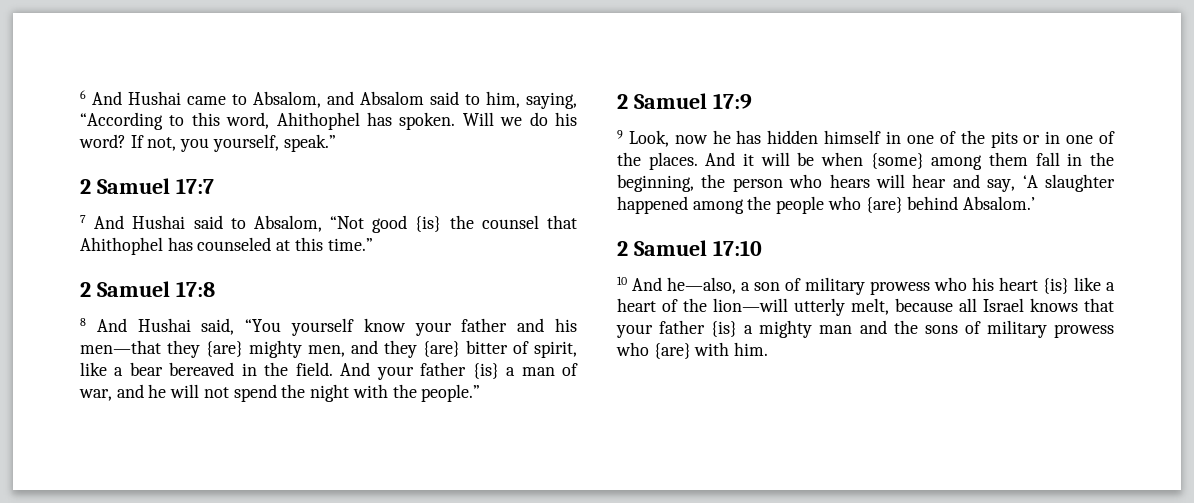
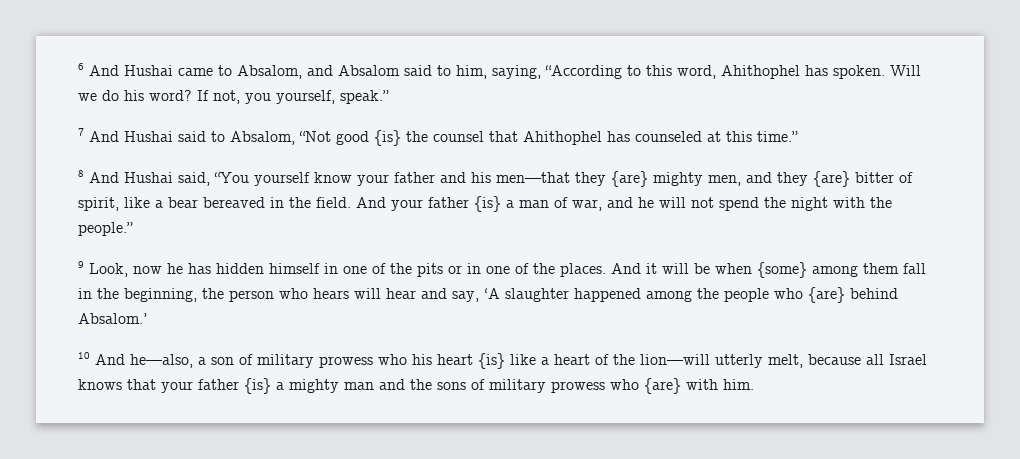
[80,178,214,194] // 2 Samuel 17:7 -> (389, 97) none
[80,281,215,297] // 2 Samuel 17:8 -> (798, 136) none
[617,93,752,109] // 2 Samuel 17:9 -> (133, 229) none
[617,240,762,256] // 2 Samuel 17:10 -> (147, 318) none

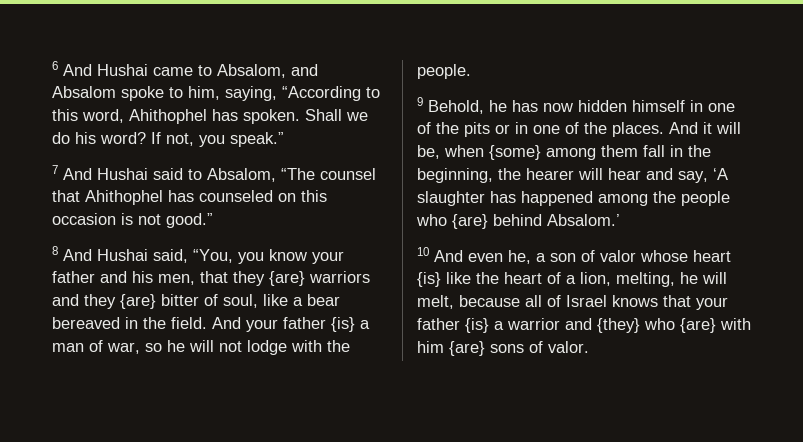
[404,65,432,76] said -> [121,86,164,101] spoke
[890,65,921,76] Will -> [305,109,342,121] Shall
[276,90,335,104] yourself, -> (225, 141) none
[299,130,428,146] “Not good {is} the -> [281,168,315,180] “The
[707,131,798,142] at this time.” -> [278,190,327,202] [52,213,213,228] on this occasion is not good.”
[214,172,310,186] “You yourself -> [193,249,264,264] “You, you
[496,171,741,187] men—that they {are} mighty men, -> [158,271,370,286] men, that they {are} warriors
[78,197,119,211] spirit, -> [223,294,258,308] soul,
[607,197,633,208] and -> [145,343,162,352] so
[719,197,828,211] spend the night -> [247,340,287,355] lodge
[78,222,133,236] people.” -> [417,64,471,79] people.
[89,263,162,277] Look, now -> [428,100,484,114] Behold,
(211, 268) none -> [543,103,573,112] now
[694,263,710,274] be -> [417,145,440,159] be,
[229,288,349,302] person who hears -> [526,168,574,180] hearer
(569, 295) none -> [490,191,516,203] has
[130,354,193,368] he—also, -> [468,250,531,264] even he,
[257,354,432,368] military prowess who his -> [600,250,688,262] valor whose
[541,357,549,365] a -> [476,272,499,284] the
[613,354,763,368] the lion—will utterly -> [566,272,727,287] a lion, melting, he will
(884, 359) none -> [547,295,561,307] of
[289,378,754,394] mighty man and the sons of military prowess who {are} with him. -> [507,318,751,333] [417,341,589,356] warrior and {they} who {are} with him {are} sons of valor.

